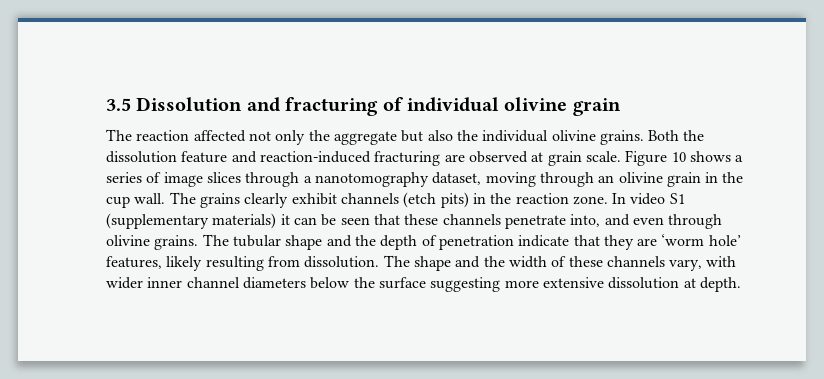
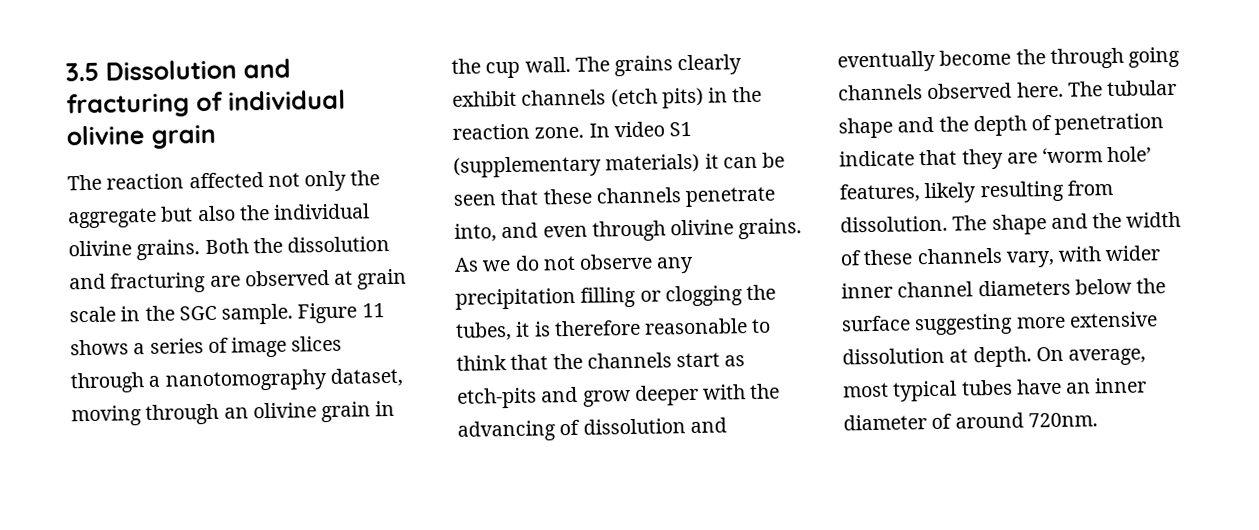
[181,151,371,163] feature and reaction-induced -> [69,273,106,290] and
[585,150,686,166] scale. Figure 10 -> [69,302,385,325] scale in the SGC sample. Figure 11
(199, 242) none -> [454,253,695,274] [455,284,777,310] [455,318,772,341] [456,352,746,371] [457,383,781,409] [457,417,727,442] [837,46,1181,73] [838,81,1064,101] As we do not observe any precipitation filling or clogging the tubes, it is therefore reasonable to think that the channels start as etch-pits and grow deeper with the advancing of dissolution and eventually become the through going channels observed here.
(741, 284) none -> [1035,346,1147,366] [842,377,1148,402] [843,412,1098,431] On average, most typical tubes have an inner diameter of around 720nm.

